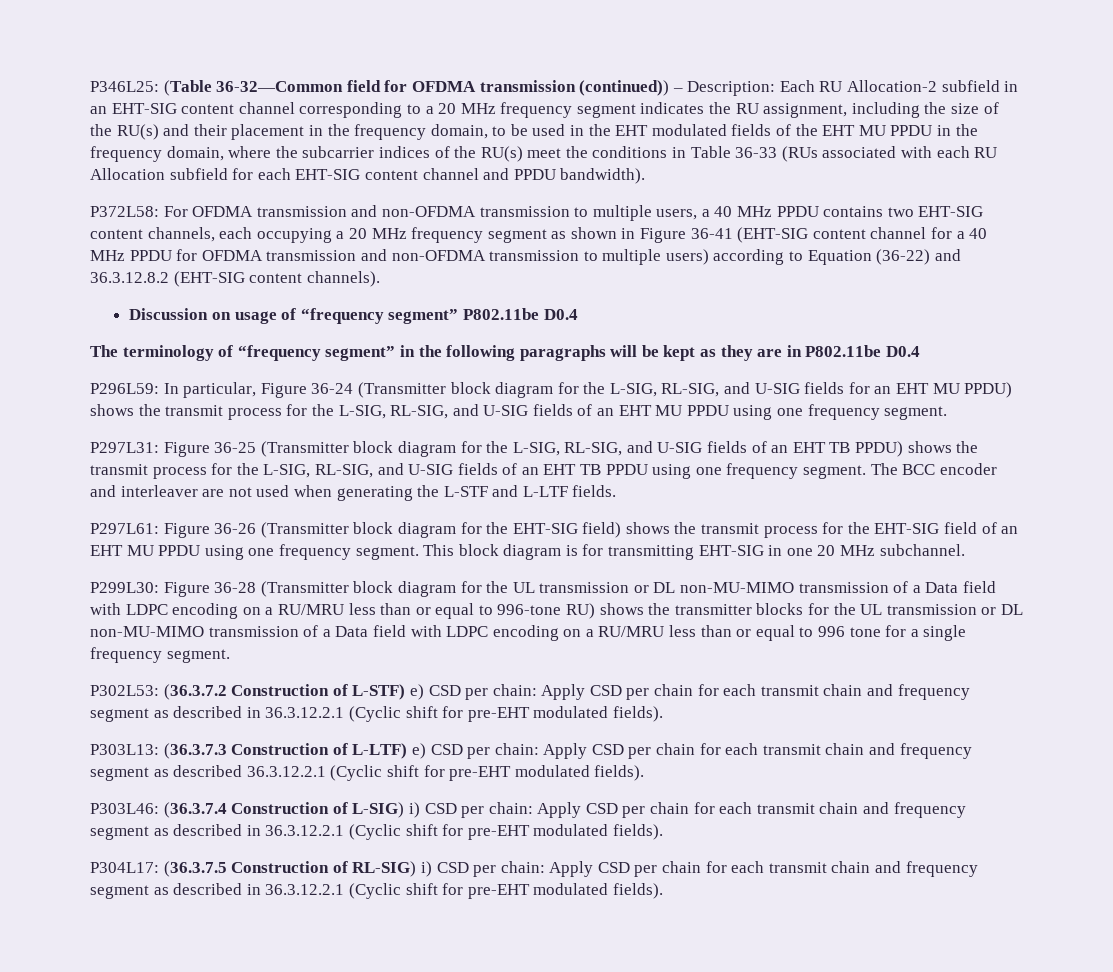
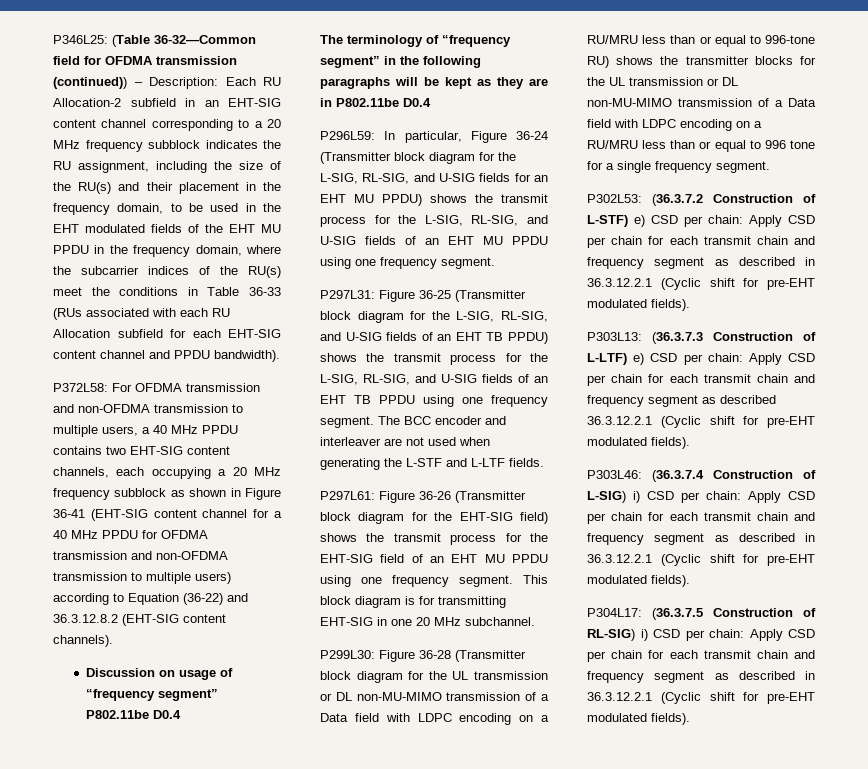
[576,104,636,118] segment -> [148,140,200,149] subblock
[487,229,547,243] segment -> [114,488,167,497] subblock

